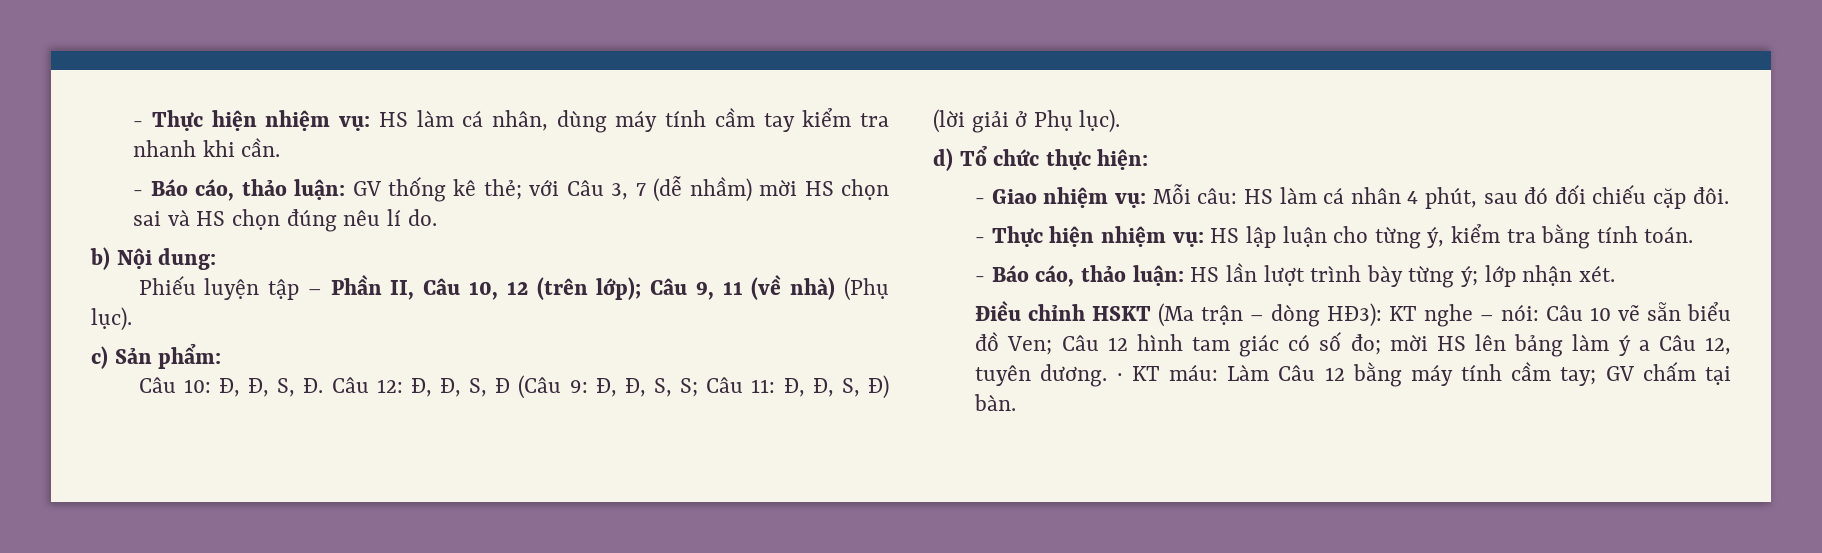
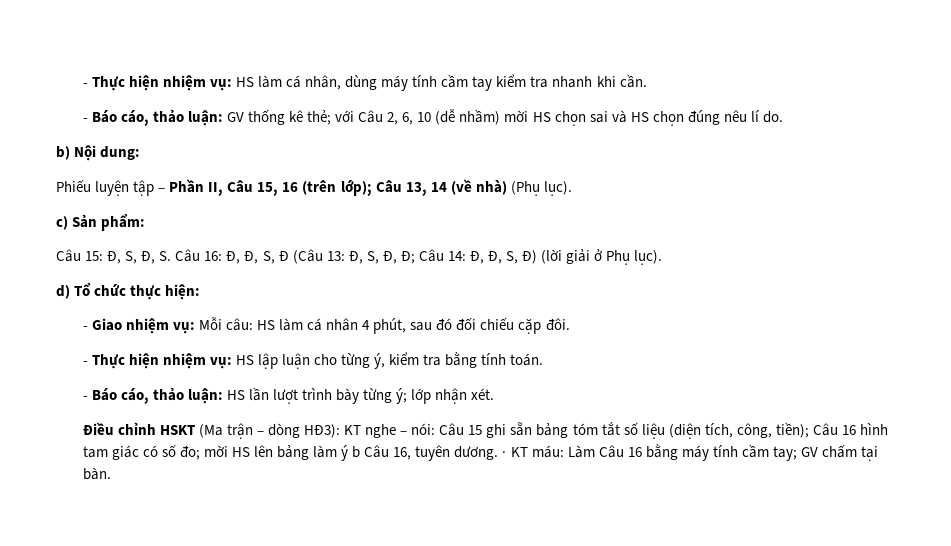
[611,183,646,200] 3, 7 -> [387,112,432,125] 2, 6, 10
[469,281,528,300] 10, 12 -> [257,182,299,196] 15, 16
[695,281,743,300] 9, 11 -> [405,182,447,196] 13, 14
[183,377,403,397] 10: Đ, Đ, S, Đ. Câu 12: -> [85,249,223,264] 15: Đ, S, Đ, S. Câu 16:
[569,377,776,397] 9: Đ, Đ, S, S; Câu 11: -> [326,249,466,264] 13: Đ, S, Đ, Đ; Câu 14:
[1590,302,1731,321] [975,332,1128,355] 10 vẽ sẵn biểu đồ Ven; Câu 12 -> [468,422,856,439] 15 ghi sẵn bảng tóm tắt số liệu (diện tích, công, tiền); Câu 16
[1638,335,1731,355] a Câu 12, -> [352,445,412,460] b Câu 16,
[1324,367,1345,381] 12 -> [627,447,642,457] 16

